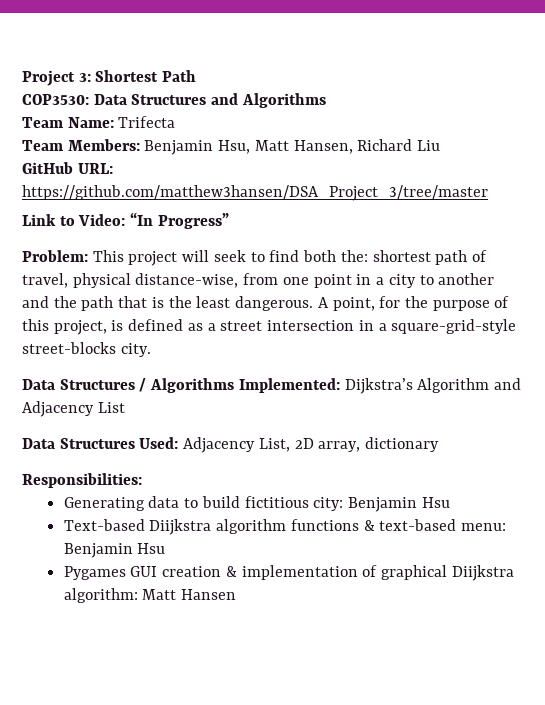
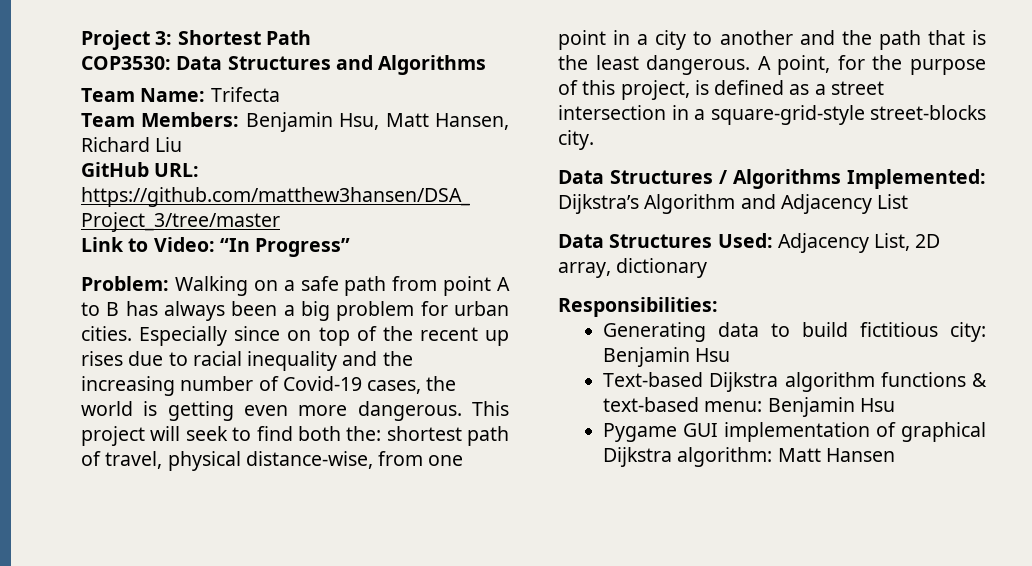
(88, 256) none -> [174,276,510,296] [81,301,509,321] [81,326,509,346] [81,351,413,371] [81,376,457,396] [81,401,462,421] Walking on a safe path from point A to B has always been a big problem for urban cities. Especially since on top of the recent up rises due to racial inequality and the increasing number of Covid-19 cases, the world is getting even more dangerous.
[149,519,212,535] Diijkstra -> [709,372,779,392] Dijkstra
[63,566,237,580] Pygames GUI creation & -> [603,423,719,442] Pygame GUI
[451,565,514,581] Diijkstra -> [603,447,673,467] Dijkstra

